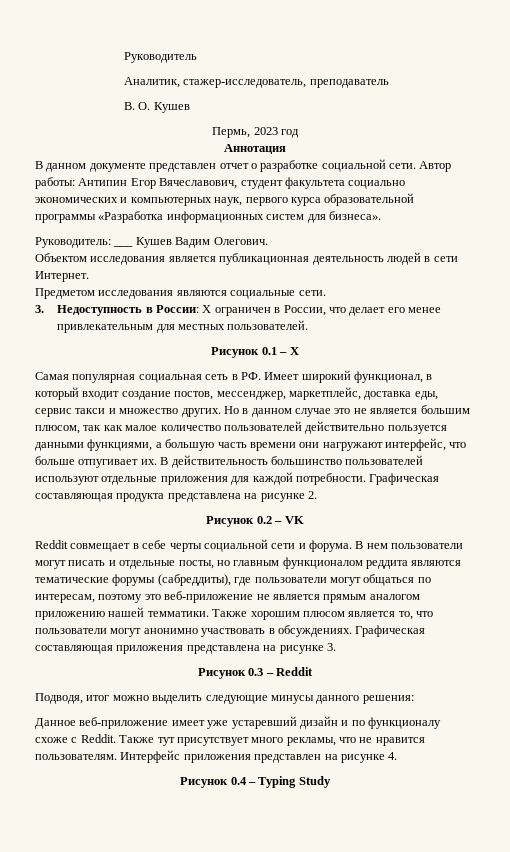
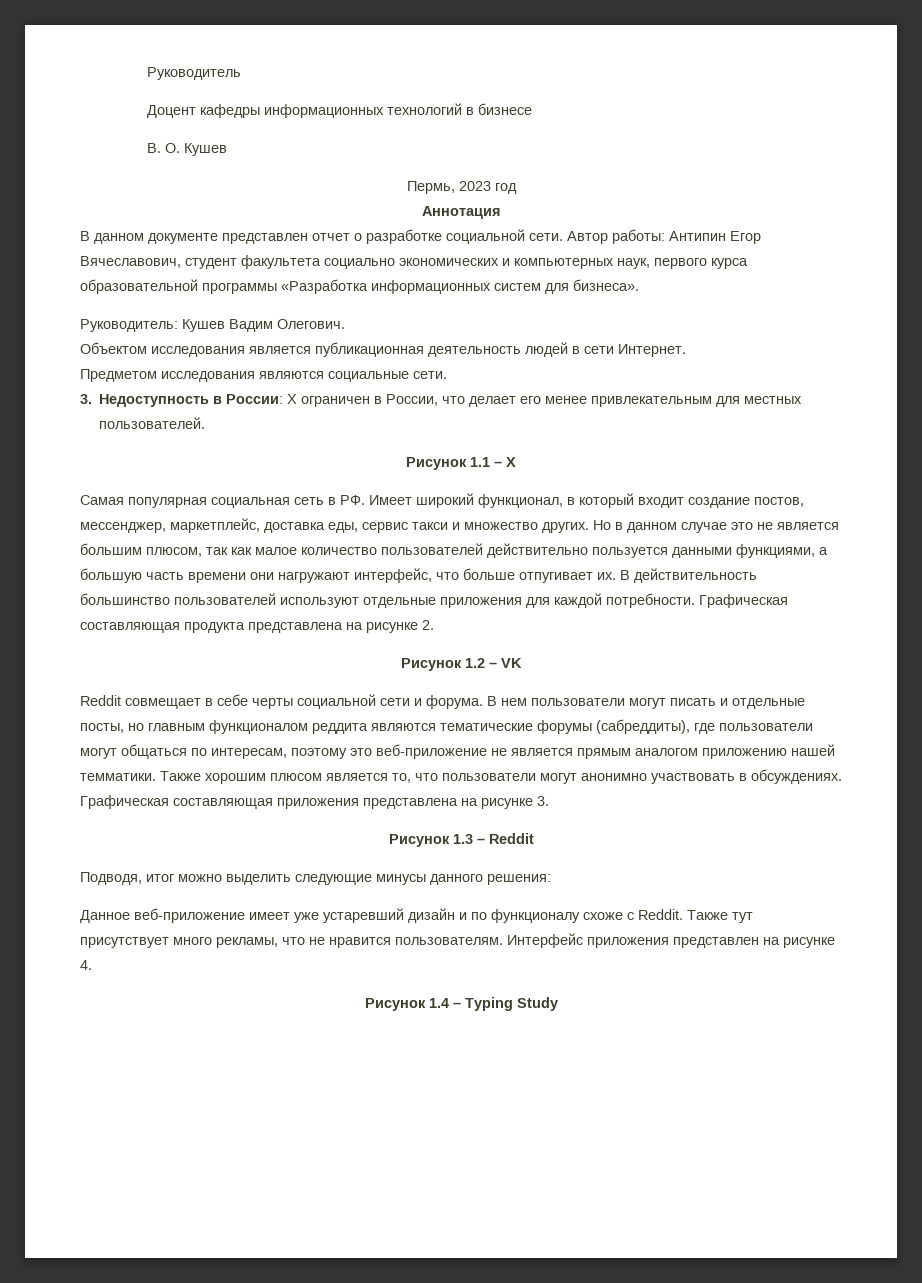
[124,77,389,88] Аналитик, стажер-исследователь, преподаватель -> [147,103,533,118] Доцент кафедры информационных технологий в бизнесе
[113,245,134,247] ___ -> (178, 325) none
[261,347,277,355] 0.1 -> [470,457,490,467] 1.1
[256,516,272,524] 0.2 -> [465,658,485,668] 1.2
[248,668,264,676] 0.3 -> [452,834,473,844] 1.3
[230,777,247,785] 0.4 -> [428,998,449,1008] 1.4

